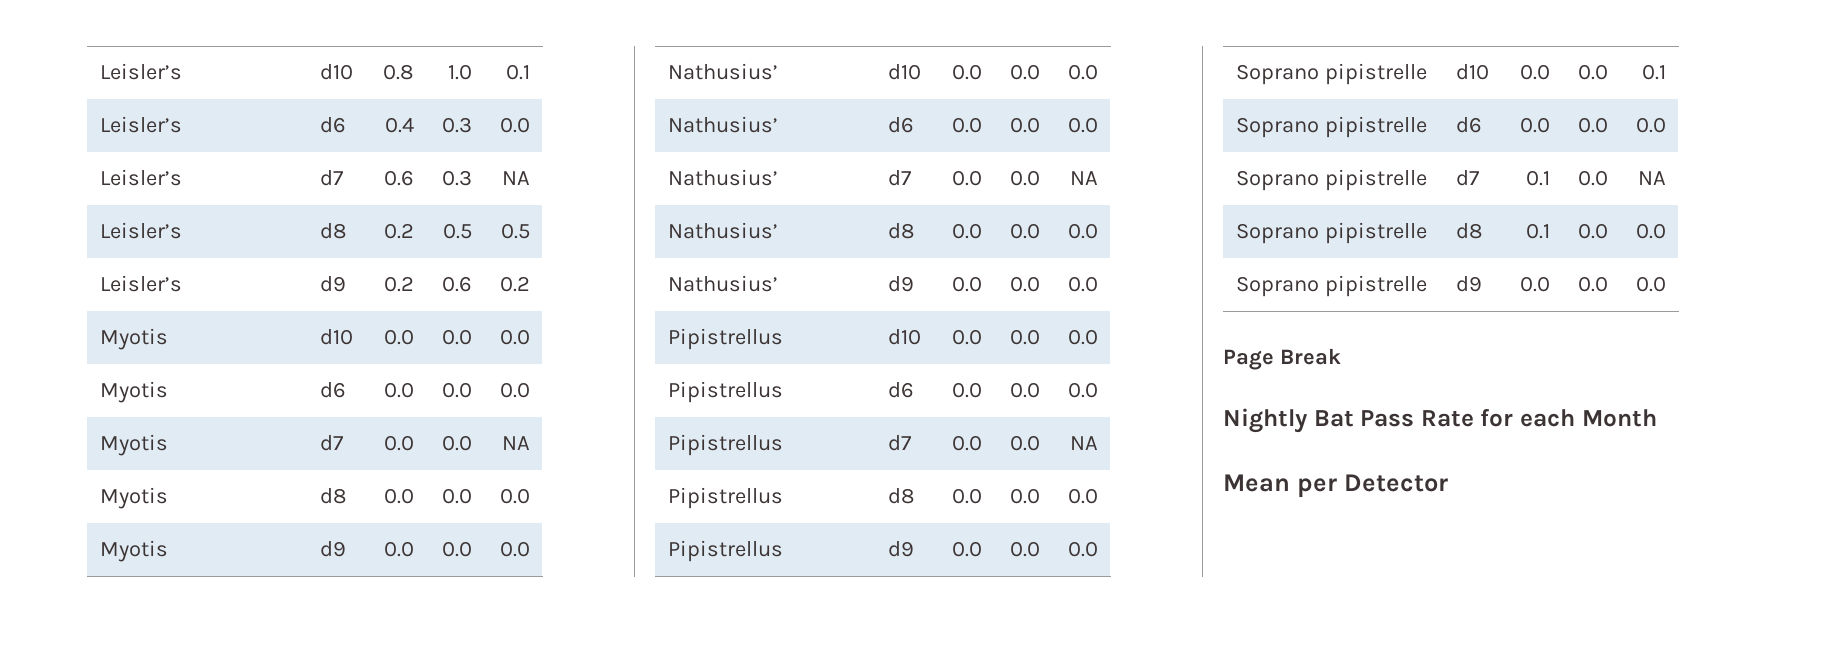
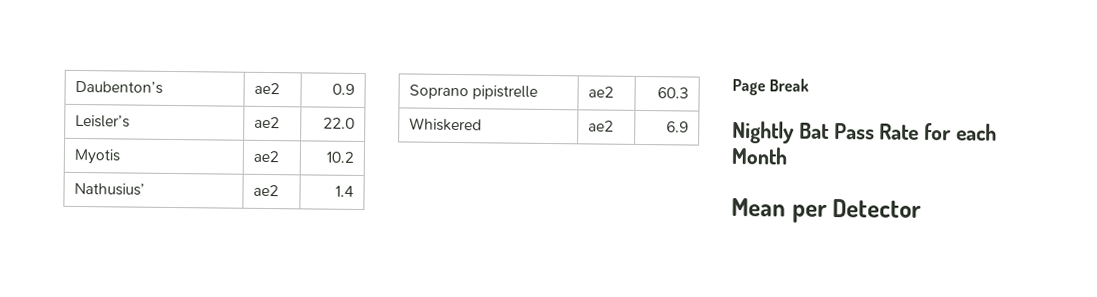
[100,63,183,80] [320,64,354,80] [382,64,414,80] [447,64,472,80] [505,64,530,80] [100,116,183,133] [320,117,347,133] [384,117,414,133] [441,117,472,133] [499,117,530,133] [100,169,183,186] [320,170,344,186] [383,170,414,186] [441,170,472,186] [501,171,530,185] [100,222,183,239] [320,223,348,239] [383,223,414,239] [442,223,472,239] [500,223,530,239] [100,275,183,292] [320,276,347,292] [383,276,414,292] [441,276,472,292] [499,276,530,292] [100,328,169,350] [320,329,354,345] [383,329,414,345] [441,329,472,345] [499,329,530,345] [100,381,169,403] [320,382,347,398] [383,382,414,398] [441,382,472,398] [499,382,530,398] [100,434,169,456] [320,435,344,451] [383,435,414,451] [441,435,472,451] [501,436,530,450] [100,487,169,509] [320,488,348,504] [383,488,414,504] [441,488,472,504] [499,488,530,504] [100,540,169,562] [320,541,347,557] [383,541,414,557] [441,541,472,557] [499,541,530,557] [668,63,779,80] [888,64,922,80] [951,64,982,80] [1009,64,1040,80] [1067,64,1098,80] [668,116,779,133] [888,117,915,133] [951,117,982,133] [1009,117,1040,133] [1067,117,1098,133] [668,169,779,186] [888,170,912,186] [951,170,982,186] [1009,170,1040,186] [1069,171,1098,185] [668,222,779,239] [888,223,916,239] [951,223,982,239] [1009,223,1040,239] [1067,223,1098,239] [668,275,779,292] [888,276,915,292] [951,276,982,292] [1009,276,1040,292] [1067,276,1098,292] [668,328,784,350] [888,329,922,345] [951,329,982,345] [1009,329,1040,345] [1067,329,1098,345] [668,381,784,403] [888,382,915,398] [951,382,982,398] [1009,382,1040,398] [1067,382,1098,398] [668,434,784,456] [888,435,912,451] [951,435,982,451] [1009,435,1040,451] [1069,436,1098,450] [668,487,784,509] [888,488,916,504] [951,488,982,504] [1009,488,1040,504] [1067,488,1098,504] [668,540,784,562] [888,541,915,557] [951,541,982,557] [1009,541,1040,557] [1067,541,1098,557] [1236,63,1428,85] [1456,64,1490,80] [1519,64,1550,80] [1577,64,1608,80] [1641,64,1666,80] [1236,116,1428,138] [1456,117,1483,133] [1519,117,1550,133] [1577,117,1608,133] [1635,117,1666,133] [1236,169,1428,191] [1456,170,1480,186] [1525,170,1550,186] [1577,170,1608,186] [1637,171,1666,185] [1236,222,1428,244] [1456,223,1484,239] [1525,223,1550,239] [1577,223,1608,239] [1635,223,1666,239] [1236,275,1428,297] [1456,276,1483,292] [1519,276,1550,292] [1577,276,1608,292] [1635,276,1666,292] Leisler’s | d10 | 0.8 | 1.0 | 0.1 // Leisler’s | d6 | 0.4 | 0.3 | 0.0 // Leisler’s | d7 | 0.6 | 0.3 | NA // Leisler’s | d8 | 0.2 | 0.5 | 0.5 // Leisler’s | d9 | 0.2 | 0.6 | 0.2 // Myotis | d10 | 0.0 | 0.0 | 0.0 // Myotis | d6 | 0.0 | 0.0 | 0.0 // Myotis | d7 | 0.0 | 0.0 | NA // Myotis | d8 | 0.0 | 0.0 | 0.0 // Myotis | d9 | 0.0 | 0.0 | 0.0 // Nathusius’ | d10 | 0.0 | 0.0 | 0.0 // Nathusius’ | d6 | 0.0 | 0.0 | 0.0 // Nathusius’ | d7 | 0.0 | 0.0 | NA // Nathusius’ | d8 | 0.0 | 0.0 | 0.0 // Nathusius’ | d9 | 0.0 | 0.0 | 0.0 // Pipistrellus | d10 | 0.0 | 0.0 | 0.0 // Pipistrellus | d6 | 0.0 | 0.0 | 0.0 // Pipistrellus | d7 | 0.0 | 0.0 | NA // Pipistrellus | d8 | 0.0 | 0.0 | 0.0 // Pipistrellus | d9 | 0.0 | 0.0 | 0.0 // Soprano pipistrelle | d10 | 0.0 | 0.0 | 0.1 // Soprano pipistrelle | d6 | 0.0 | 0.0 | 0.0 // Soprano pipistrelle | d7 | 0.1 | 0.0 | NA // Soprano pipistrelle | d8 | 0.1 | 0.0 | 0.0 // Soprano pipistrelle | d9 | 0.0 | 0.0 | 0.0 -> [74,80,163,94] [253,82,280,95] [332,83,356,95] [74,114,130,128] [253,116,280,129] [323,117,356,129] [73,148,120,165] [252,150,279,163] [326,151,355,163] [73,182,145,196] [252,184,279,197] [335,185,355,197] [408,84,539,100] [587,86,614,98] [657,87,690,99] [408,117,482,132] [587,120,614,132] [666,121,690,133] Daubenton’s | ae2 | 0.9 // Leisler’s | ae2 | 22.0 // Myotis | ae2 | 10.2 // Nathusius’ | ae2 | 1.4 // Soprano pipistrelle | ae2 | 60.3 // Whiskered | ae2 | 6.9

